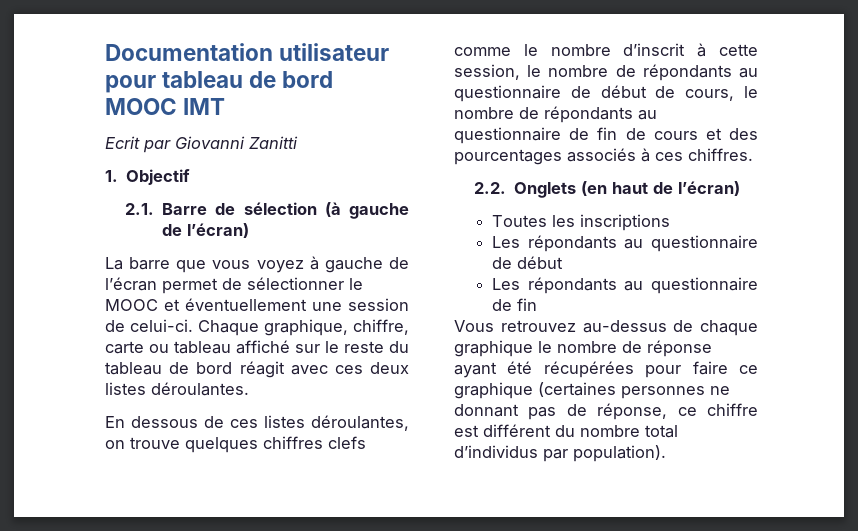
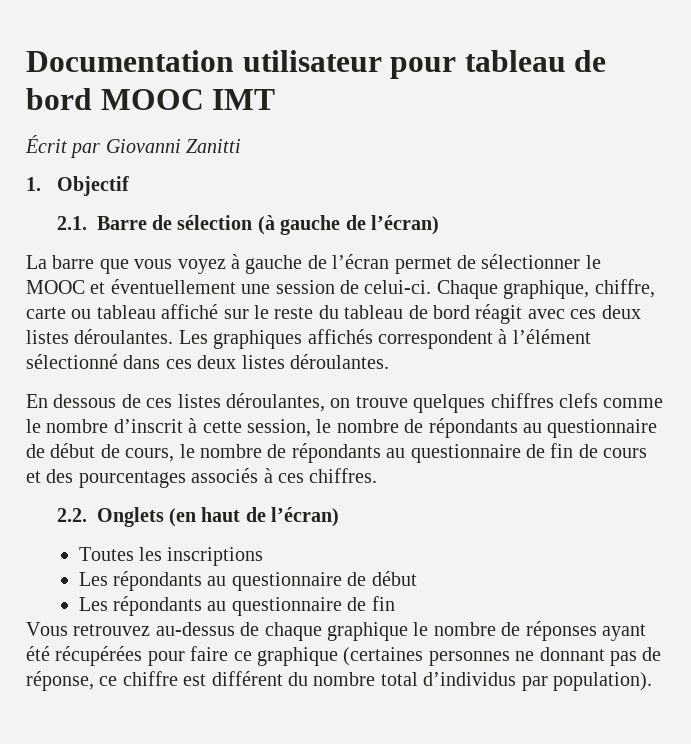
[105,136,140,149] Ecrit -> [25,135,67,153] Écrit
(249, 389) none -> [178,329,591,349] [26,354,389,369] Les graphiques affichés correspondent à l’élément sélectionné dans ces deux listes déroulantes.
[647,340,712,357] réponse -> [525,621,597,641] réponses

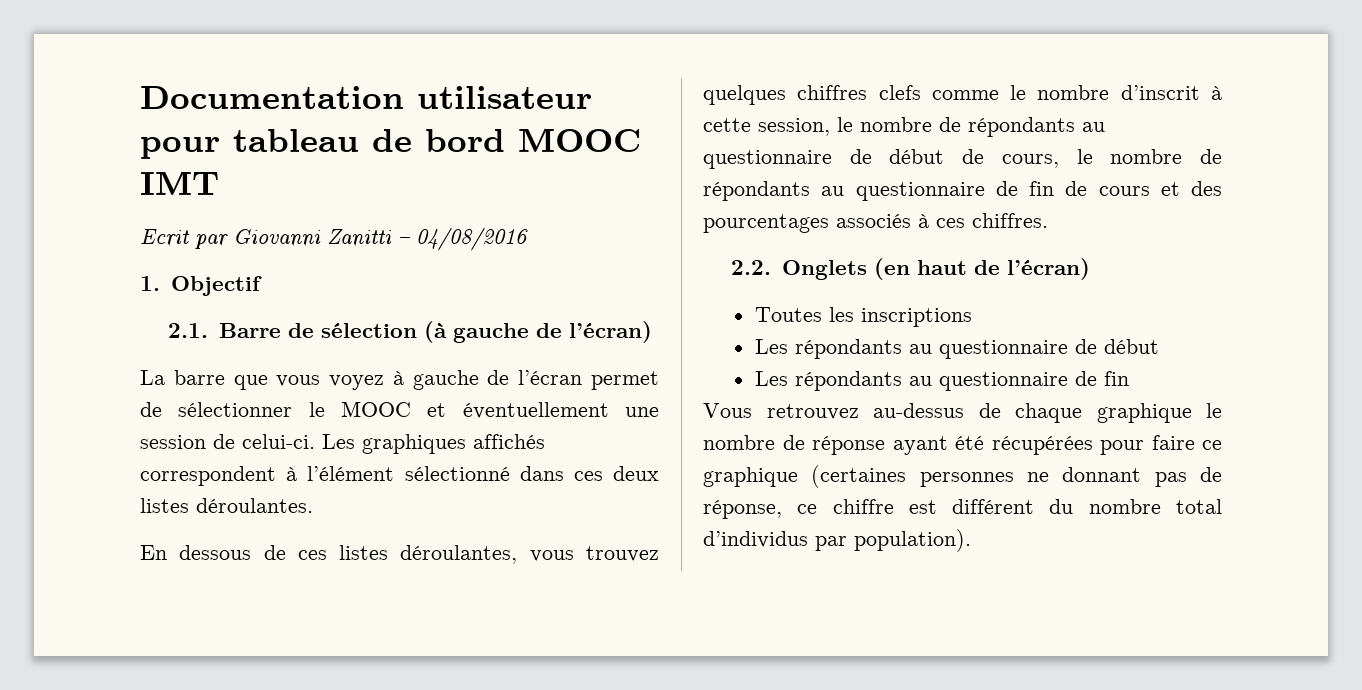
[25,135,67,153] Écrit -> [140,229,190,247] Ecrit
(242, 146) none -> [398,227,528,251] – 04/08/2016
[436,279,655,299] [26,304,641,324] [26,329,174,344] Chaque graphique, chiffre, carte ou tableau affiché sur le reste du tableau de bord réagit avec ces deux listes déroulantes. -> (315, 441) none
[330,396,408,408] on trouve -> [529,546,659,562] vous trouvez
[525,621,597,641] réponses -> [812,436,885,455] réponse

